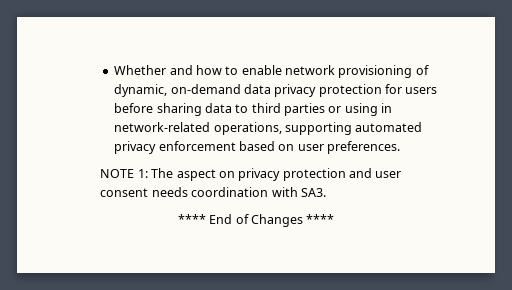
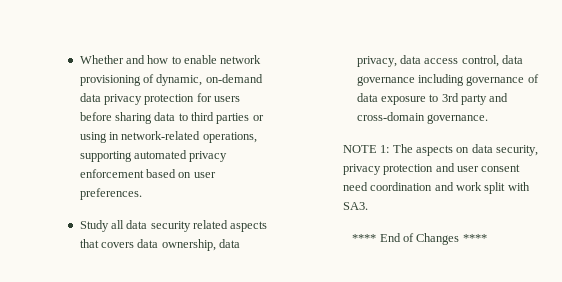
(401, 147) none -> [79,220,268,232] [79,239,241,251] [356,55,524,67] [356,74,539,86] [356,93,509,105] [356,112,488,124] // Study all data security related aspects that covers data ownership, data privacy, data access control, data governance including governance of data exposure to 3rd party and cross-domain governance.
[176,169,235,181] aspect on -> [415,144,539,156] aspects on data security,
[151,187,269,197] needs coordination -> [342,182,506,194] need coordination and work split

